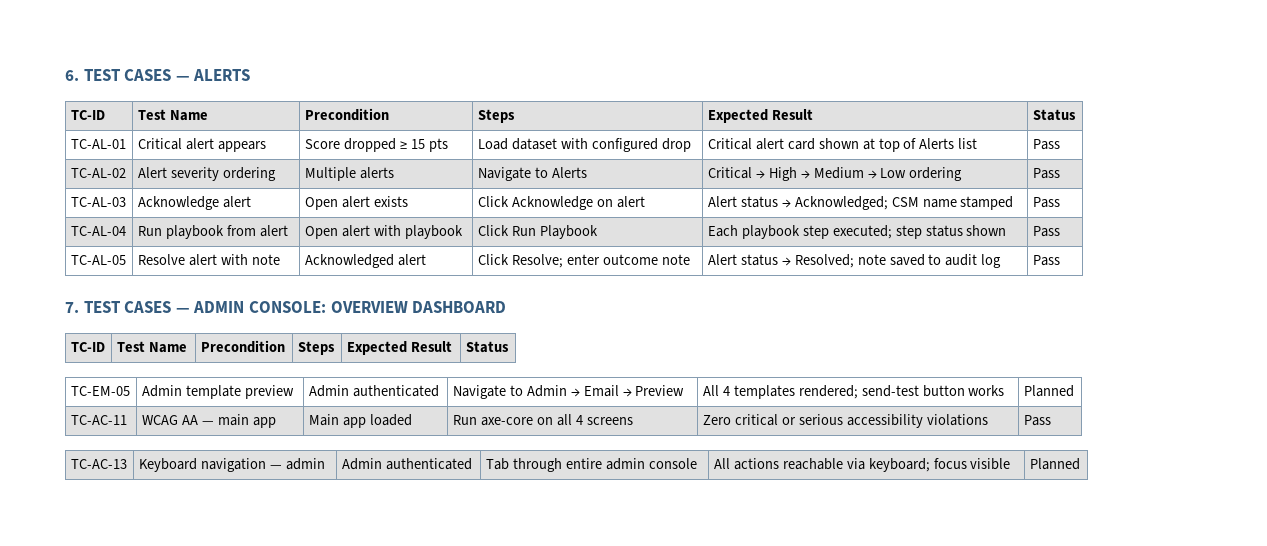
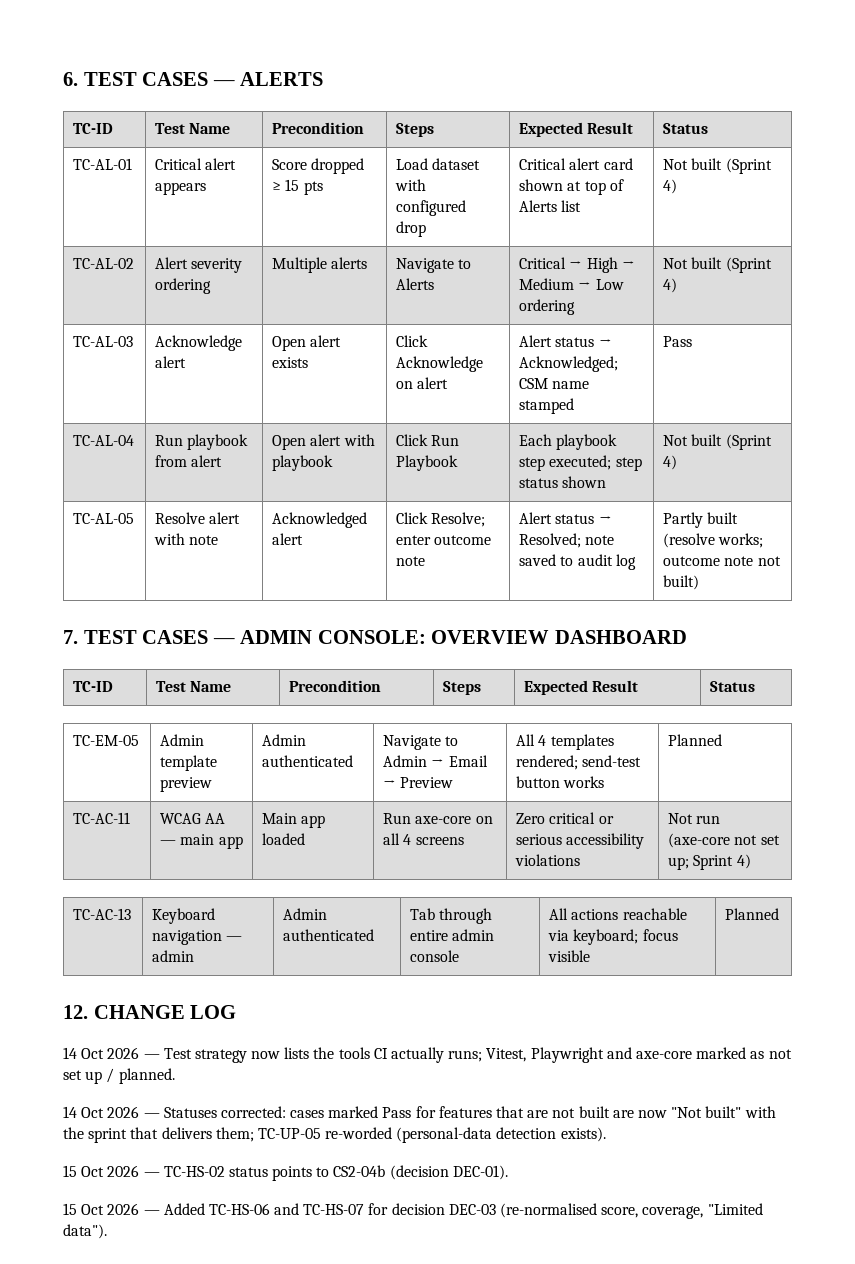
[1032,139,1060,150] Pass -> [663,158,772,174] [663,179,678,194] Not built (Sprint 4)
[1032,168,1060,179] Pass -> [663,257,772,273] [663,278,678,293] Not built (Sprint 4)
[1032,226,1060,237] Pass -> [663,434,772,450] [663,455,678,470] Not built (Sprint 4)
[1032,255,1060,266] Pass -> [663,512,739,528] [663,533,764,548] [663,556,781,566] [663,575,700,590] Partly built (resolve works; outcome note not built)
[1023,415,1051,426] Pass -> [668,813,721,824] [668,833,780,848] [668,854,751,870] Not run (axe-core not set up; Sprint 4)
(1080, 464) none -> [63,1005,237,1019] [63,1047,792,1063] [63,1068,175,1084] [63,1106,776,1118] [63,1127,606,1143] [63,1165,508,1181] [63,1203,763,1219] [63,1224,107,1239] // 12. CHANGE LOG // 14 Oct 2026 — Test strategy now lists the tools CI actually runs; Vitest, Playwright and axe-core marked as not set up / planned. // 14 Oct 2026 — Statuses corrected: cases marked Pass for features that are not built are now "Not built" with the sprint that delivers them; TC-UP-05 re-worded (personal-data detection exists). // 15 Oct 2026 — TC-HS-02 status points to CS2-04b (decision DEC-01). // 15 Oct 2026 — Added TC-HS-06 and TC-HS-07 for decision DEC-03 (re-normalised score, coverage, "Limited data").

